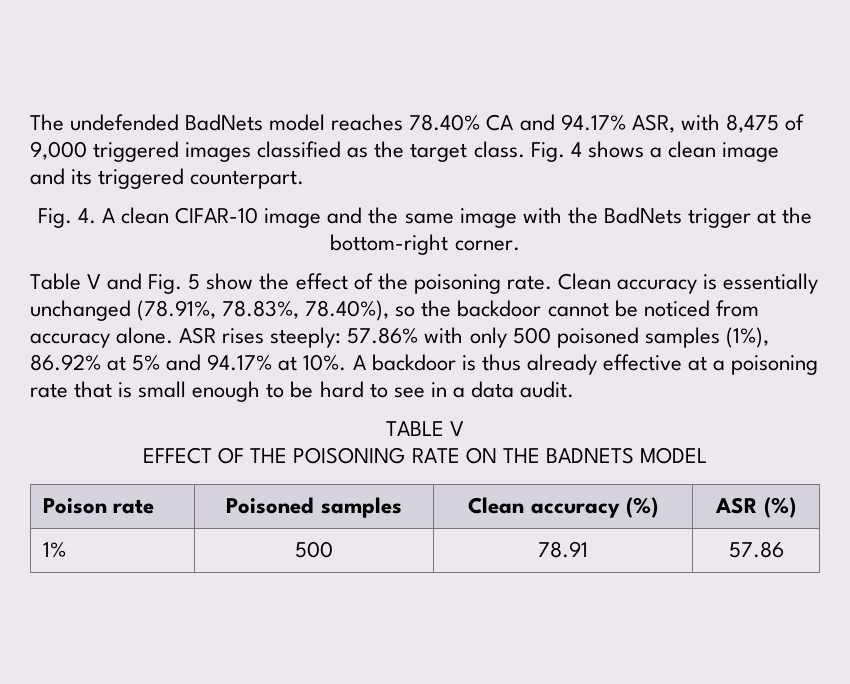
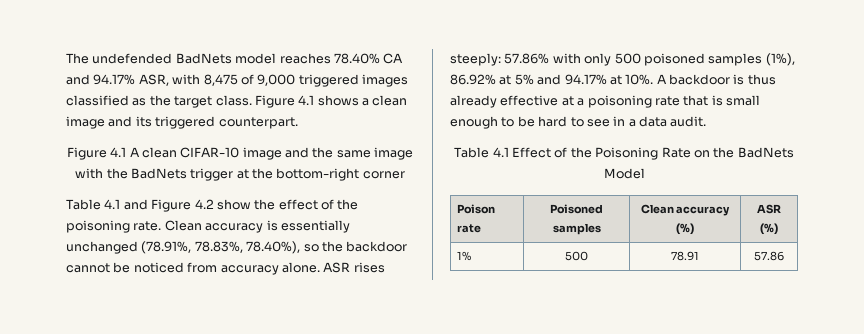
[530,142,582,162] Fig. 4 -> [254,95,315,108] Figure 4.1
[37,208,97,228] Fig. 4. -> [66,147,127,160] Figure 4.1
[454,240,520,251] [30,273,201,294] corner. // Table V and Fig. 5 -> [362,171,405,179] [66,199,214,212] corner // Table 4.1 and Figure 4.2
[385,421,465,436] [143,447,707,464] TABLE V // EFFECT OF THE POISONING RATE ON THE BADNETS MODEL -> [454,147,794,160] [603,168,645,179] Table 4.1 Effect of the Poisoning Rate on the BadNets Model

